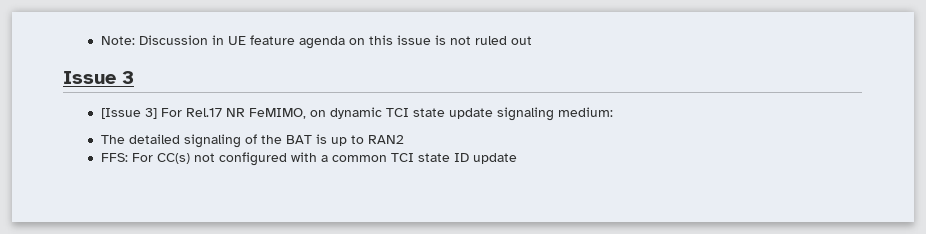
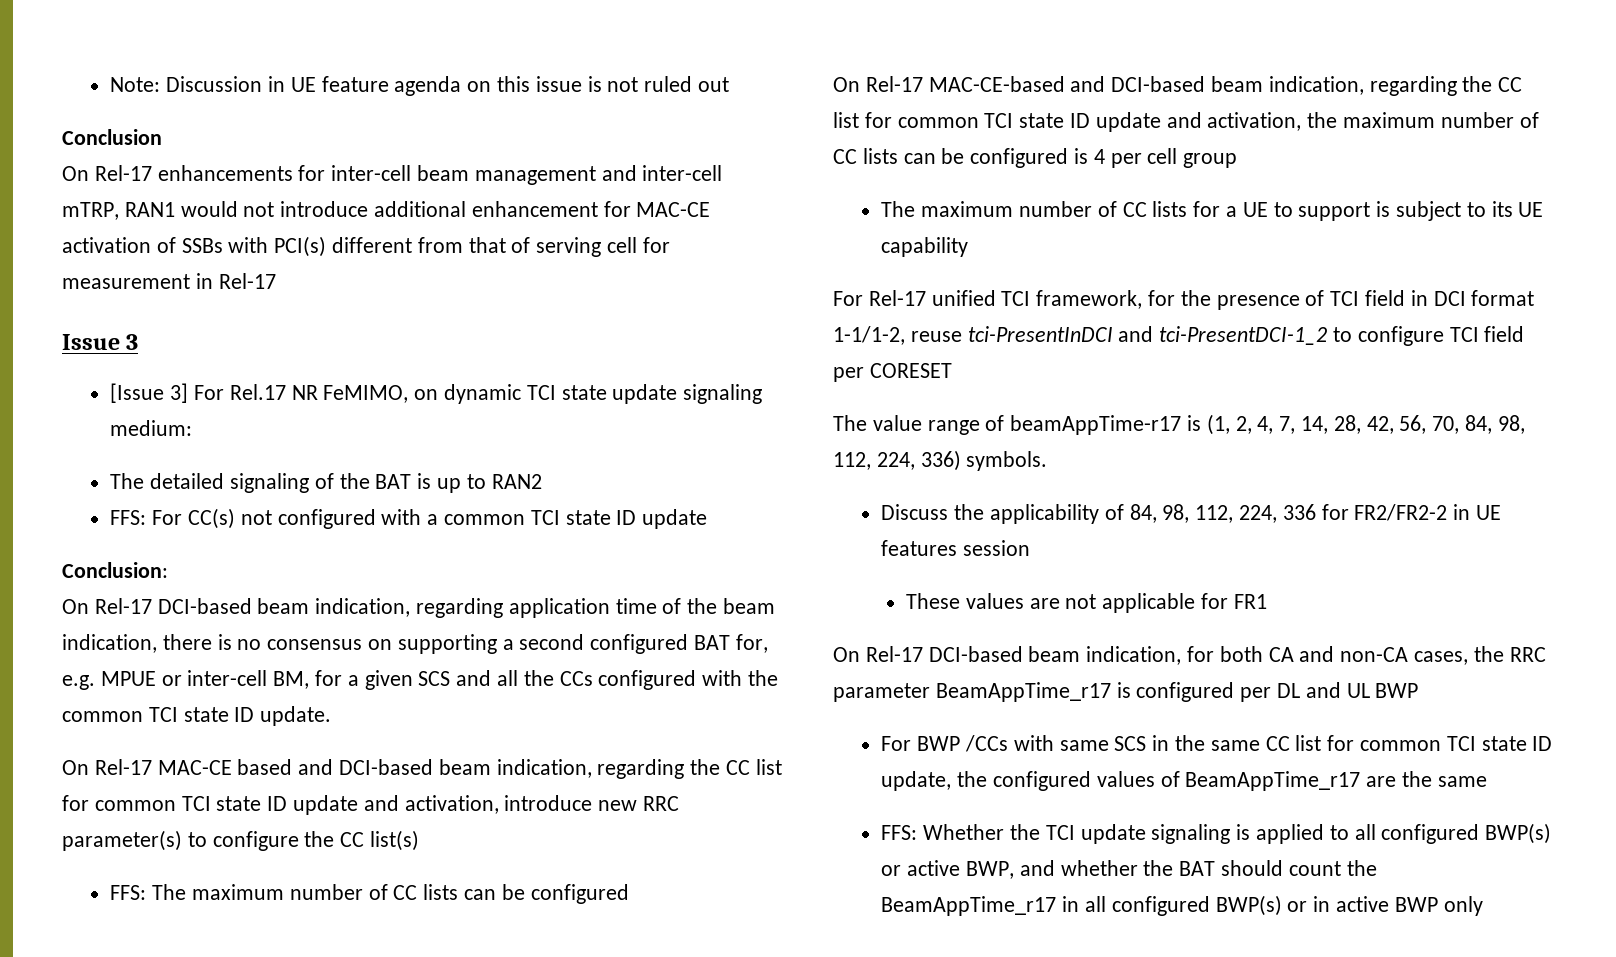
(532, 40) none -> [62,129,162,145] [62,165,723,185] [62,201,711,220] [62,236,670,257] [62,273,276,289] // Conclusion // On Rel-17 enhancements for inter-cell beam management and inter-cell mTRP, RAN1 would not introduce additional enhancement for MAC-CE activation of SSBs with PCI(s) different from that of serving cell for measurement in Rel-17
(517, 158) none -> [62,562,168,578] [62,598,776,618] [62,634,768,654] [62,670,779,690] [62,706,332,726] [62,759,782,779] [62,795,680,815] [62,830,420,851] [110,884,629,904] [833,76,1523,96] [833,112,1539,132] [833,148,1238,168] [881,201,1544,221] [881,237,969,257] [833,290,1535,310] [833,326,1525,346] [833,363,952,382] [833,414,1525,435] [833,450,1048,471] [881,504,1501,524] [881,540,1031,556] [905,593,1267,613] [833,646,1546,665] [833,682,1419,702] [881,735,1553,752] [881,771,1487,791] [881,823,1552,844] [881,860,1377,879] [881,895,1483,916] // Conclusion: // On Rel-17 DCI-based beam indication, regarding application time of the beam indication, there is no consensus on supporting a second configured BAT for, e.g. MPUE or inter-cell BM, for a given SCS and all the CCs configured with the common TCI state ID update. // On Rel-17 MAC-CE based and DCI-based beam indication, regarding the CC list for common TCI state ID update and activation, introduce new RRC parameter(s) to configure the CC list(s) // FFS: The maximum number of CC lists can be configured // On Rel-17 MAC-CE-based and DCI-based beam indication, regarding the CC list for common TCI state ID update and activation, the maximum number of CC lists can be configured is 4 per cell group // The maximum number of CC lists for a UE to support is subject to its UE capability // For Rel-17 unified TCI framework, for the presence of TCI field in DCI format 1-1/1-2, reuse tci-PresentInDCI and tci-PresentDCI-1_2 to configure TCI field per CORESET // The value range of beamAppTime-r17 is (1, 2, 4, 7, 14, 28, 42, 56, 70, 84, 98, 112, 224, 336) symbols. // Discuss the applicability of 84, 98, 112, 224, 336 for FR2/FR2-2 in UE features session // These values are not applicable for FR1 // On Rel-17 DCI-based beam indication, for both CA and non-CA cases, the RRC parameter BeamAppTime_r17 is configured per DL and UL BWP // For BWP /CCs with same SCS in the same CC list for common TCI state ID update, the configured values of BeamAppTime_r17 are the same // FFS: Whether the TCI update signaling is applied to all configured BWP(s) or active BWP, and whether the BAT should count the BeamAppTime_r17 in all configured BWP(s) or in active BWP only

